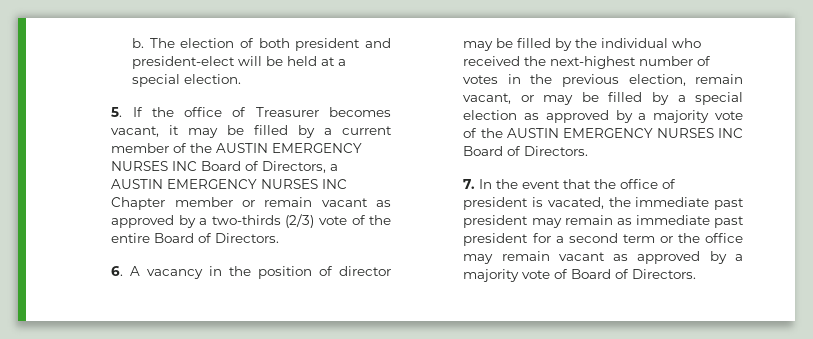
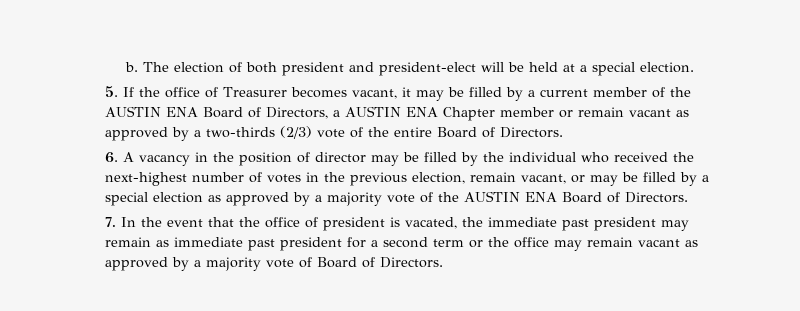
[272,143,363,153] [111,161,198,171] EMERGENCY NURSES INC -> [166,107,199,117] ENA
[167,179,348,189] EMERGENCY NURSES INC -> [406,107,439,117] ENA
[562,128,743,138] EMERGENCY NURSES INC -> [525,192,558,202] ENA

